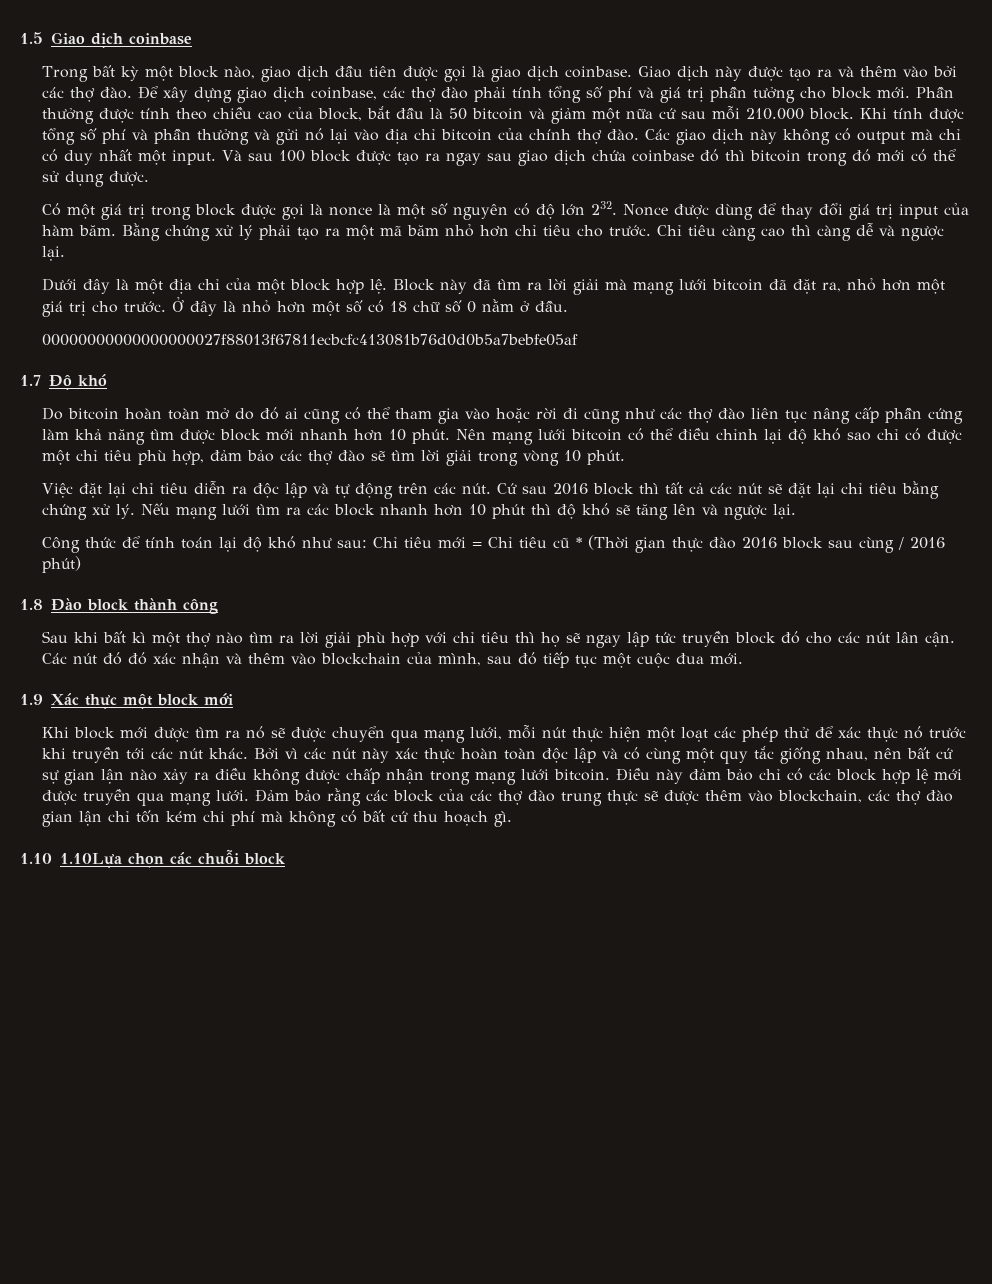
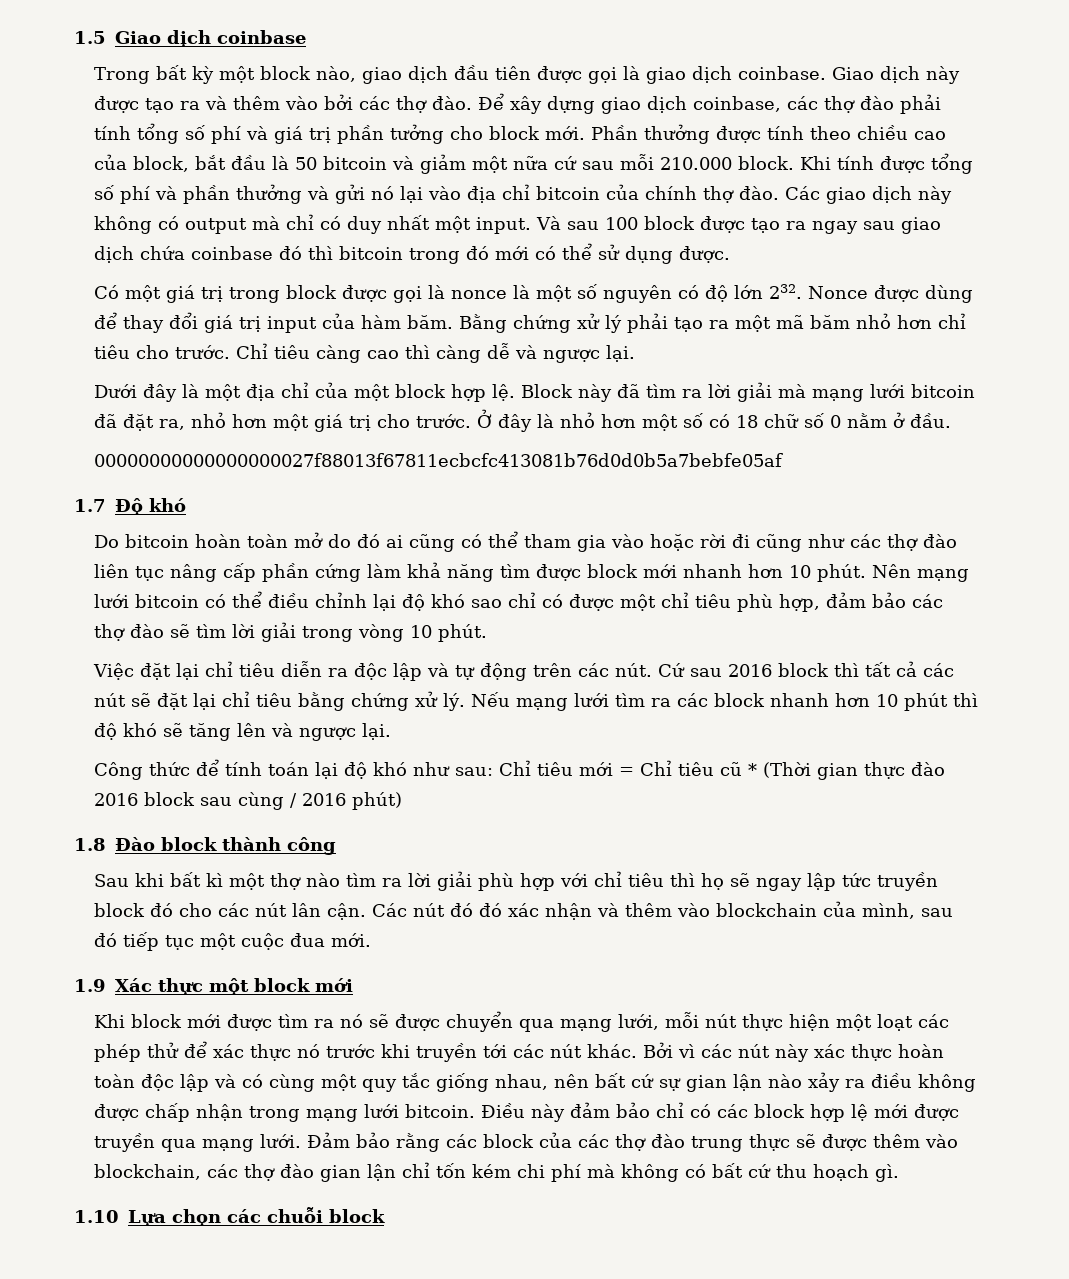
[60,853,122,868] 1.10Lựa -> [128,1210,166,1226] Lựa

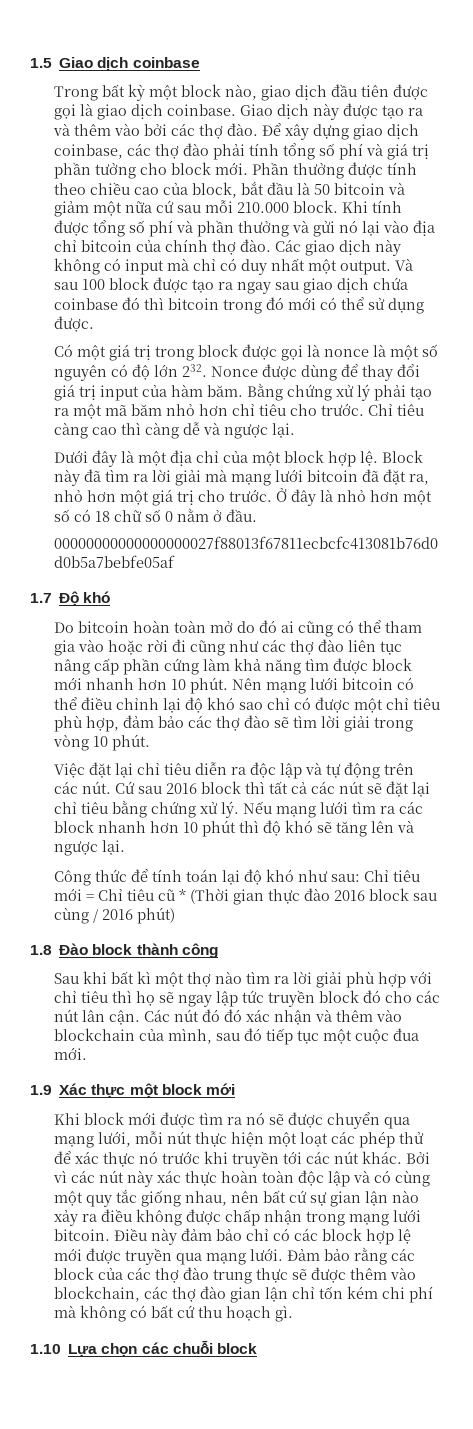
[185,218,248,234] output -> [125,259,165,275] input
[476,217,532,234] input. -> [340,260,392,275] output.

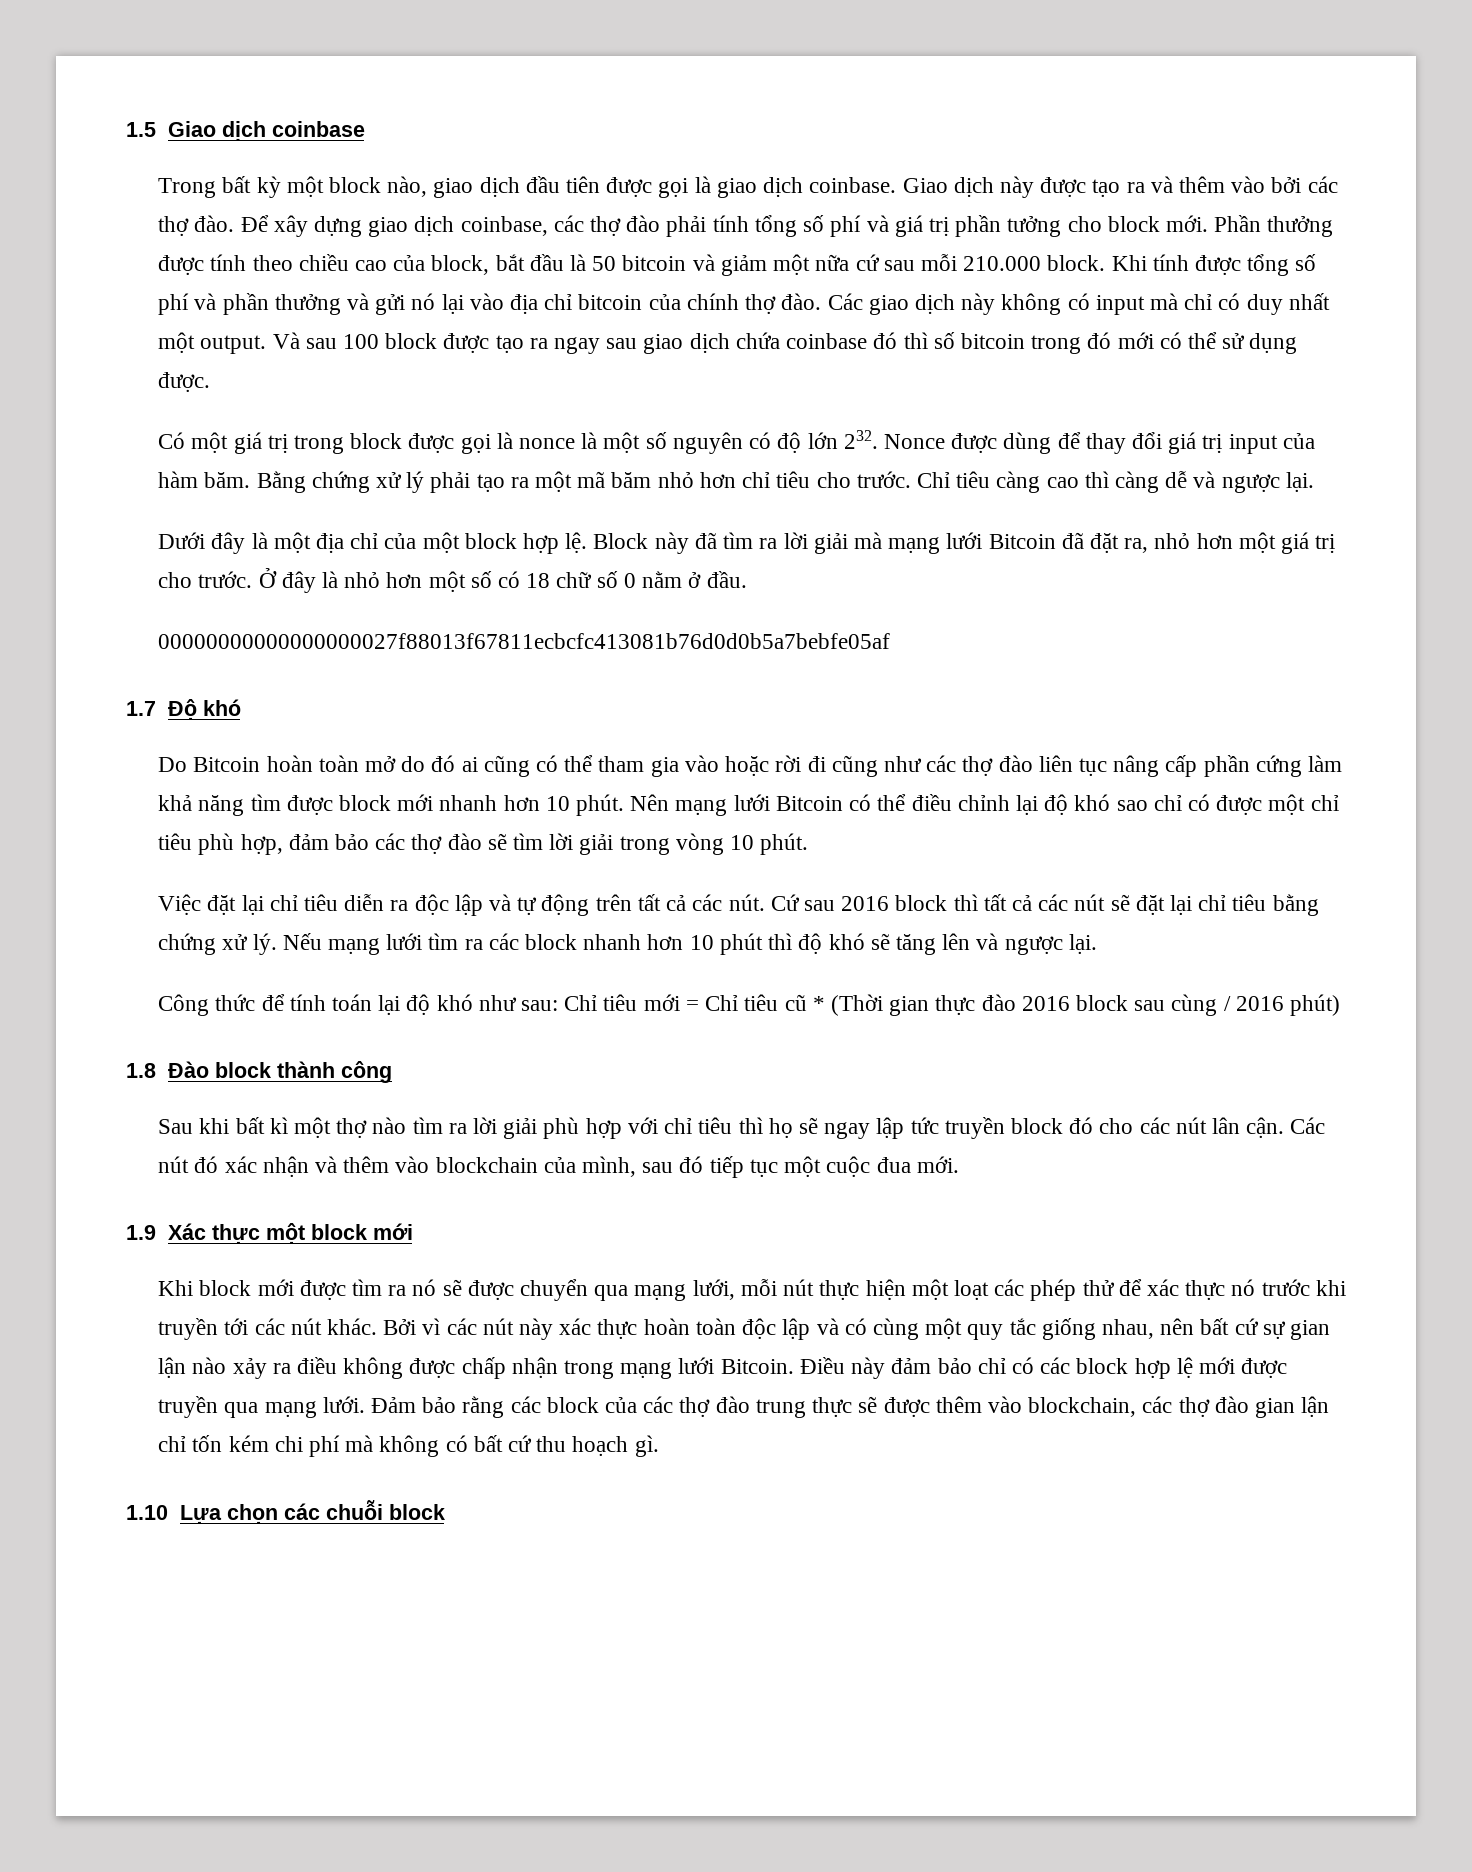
(165, 303) none -> [933,332,955,349] số
[307,470,359,482] bitcoin -> [988,534,1056,549] Bitcoin
[78,621,130,633] bitcoin -> [193,757,261,772] Bitcoin
[342,678,394,690] bitcoin -> [775,796,843,811] Bitcoin
(415, 769) none -> [637,894,687,911] tất cả
[224,1009,243,1022] đó -> (219, 1164) none
[54,1229,111,1241] bitcoin. -> [720,1359,794,1374] Bitcoin.

